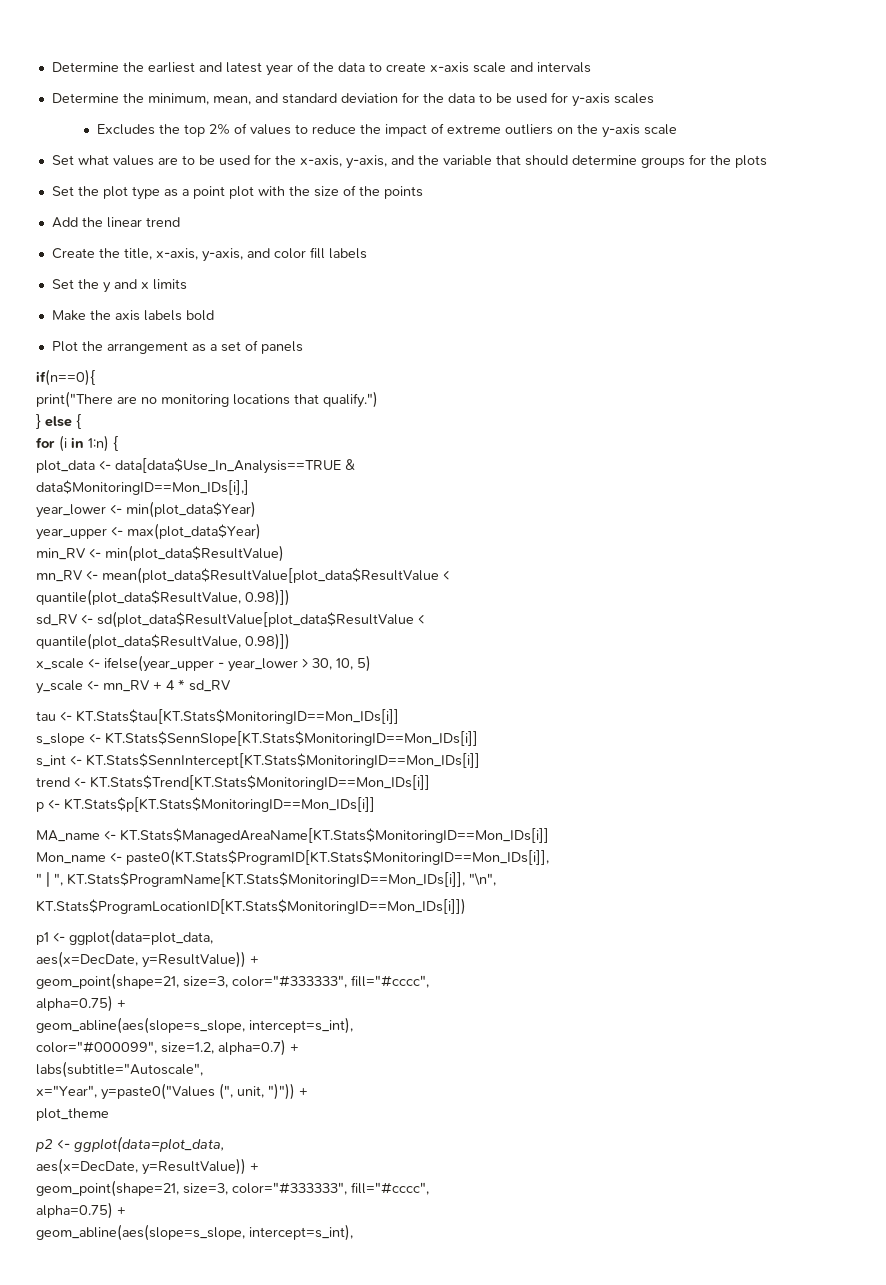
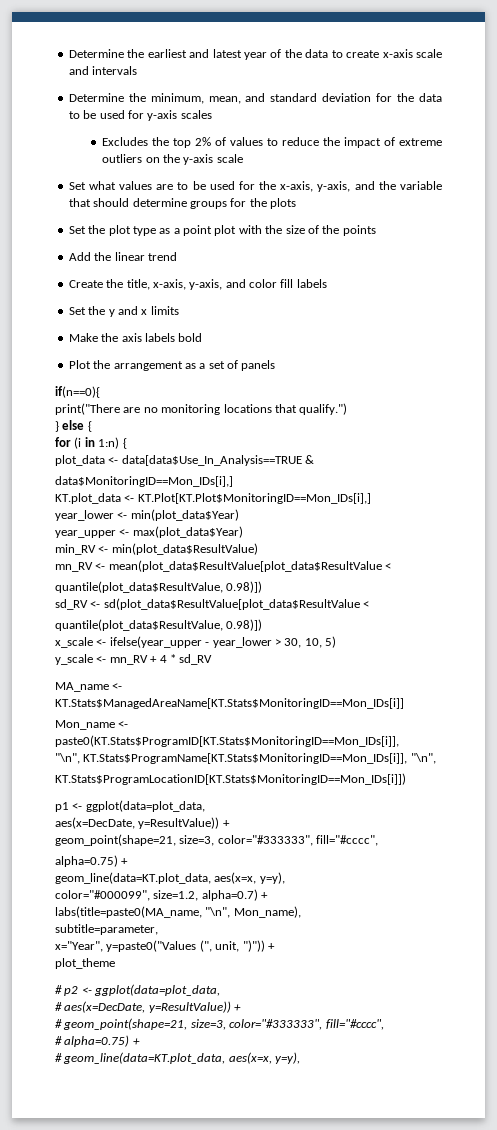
(249, 487) none -> [55,493,371,504] // KT.plot_data <- KT.Plot[KT.Plot$MonitoringID==Mon_IDs[i],]
[36,709,399,724] [36,731,478,746] [36,753,480,768] [36,775,430,790] [36,797,375,812] // tau <- KT.Stats$tau[KT.Stats$MonitoringID==Mon_IDs[i]] // s_slope <- KT.Stats$SennSlope[KT.Stats$MonitoringID==Mon_IDs[i]] // s_int <- KT.Stats$SennIntercept[KT.Stats$MonitoringID==Mon_IDs[i]] // trend <- KT.Stats$Trend[KT.Stats$MonitoringID==Mon_IDs[i]] // p <- KT.Stats$p[KT.Stats$MonitoringID==Mon_IDs[i]] -> (213, 659) none
[36,871,63,887] " | ", -> [55,753,80,764] "\n",
[36,1017,353,1034] geom_abline(aes(slope=s_slope, intercept=s_int), -> [55,872,285,884] geom_line(data=KT.plot_data, aes(x=x, y=y),
[36,1061,203,1078] labs(subtitle="Autoscale", -> [55,906,301,918] [55,924,158,935] labs(title=paste0(MA_name, "\n", Mon_name), // subtitle=parameter,
(109, 1114) none -> [55,985,62,994] #
[36,1158,259,1175] [36,1180,429,1197] [36,1202,126,1219] [36,1224,353,1241] aes(x=DecDate, y=ResultValue)) + // geom_point(shape=21, size=3, color="#333333", fill="#cccc", // alpha=0.75) + // geom_abline(aes(slope=s_slope, intercept=s_int), -> [55,1001,242,1013] [55,1018,384,1030] [55,1035,140,1047] [55,1052,301,1064] # aes(x=DecDate, y=ResultValue)) + // # geom_point(shape=21, size=3, color="#333333", fill="#cccc", // # alpha=0.75) + // # geom_line(data=KT.plot_data, aes(x=x, y=y),

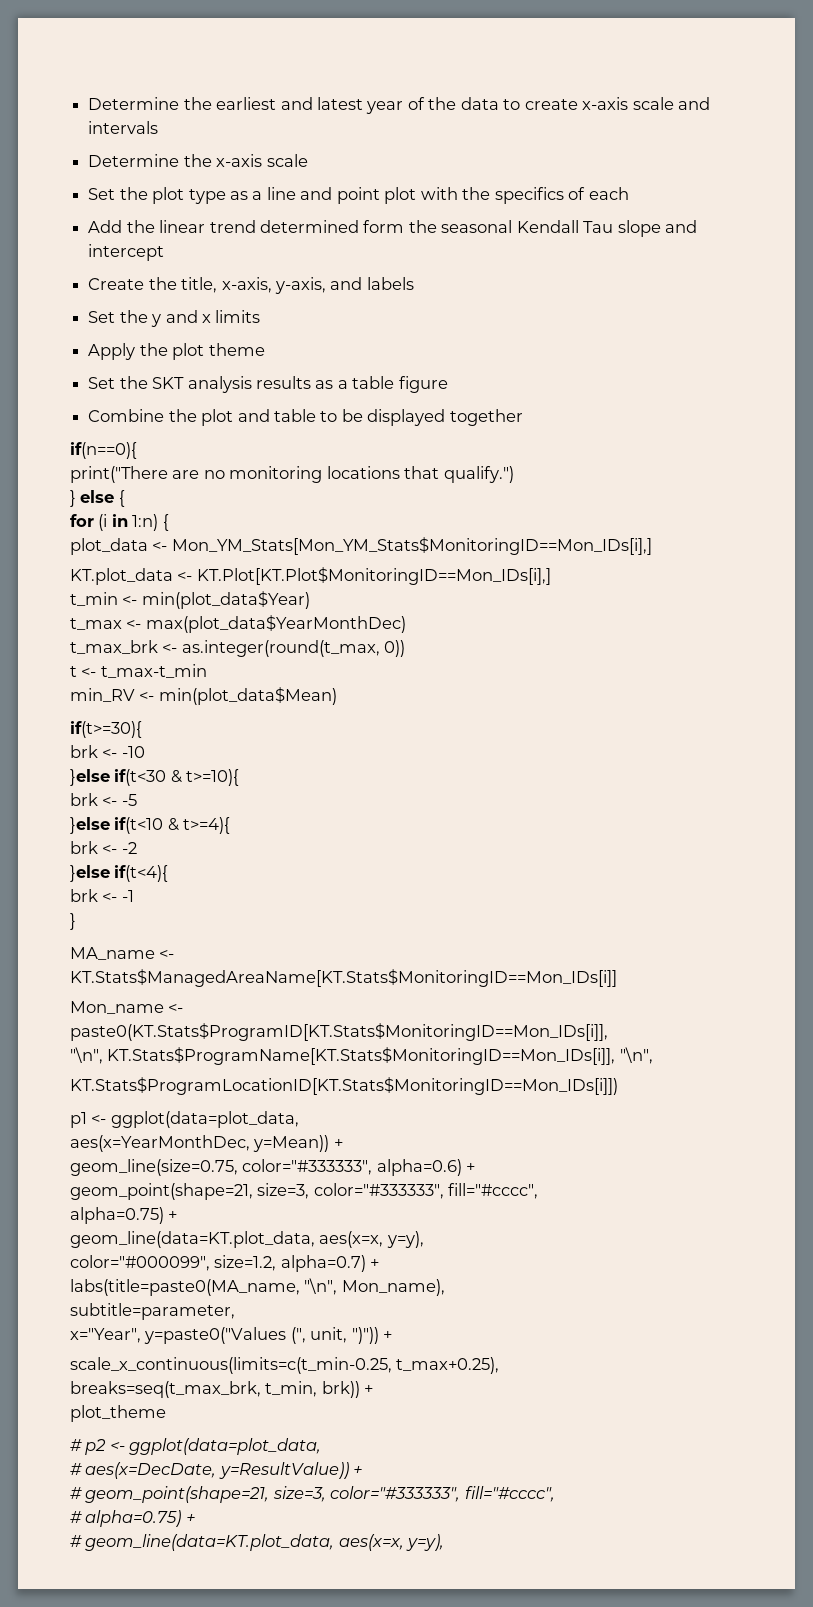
[150,93,443,104] [68,110,212,121] [102,137,442,148] [102,154,243,165] [68,181,442,192] [68,198,296,209] minimum, mean, and standard deviation for the data to be used for y-axis scales // Excludes the top 2% of values to reduce the impact of extreme outliers on the y-axis scale // Set what values are to be used for the x-axis, y-axis, and the variable that should determine groups for the plots -> [216,154,308,167] x-axis scale
(180, 231) none -> [266,187,333,200] line and
[285,225,376,236] size of the points -> [494,187,629,204] specifics of each
(177, 256) none -> [259,220,698,237] [88,244,165,261] determined form the seasonal Kendall Tau slope and intercept
[249,279,294,288] color fill -> (363, 283) none
[68,333,203,342] [68,360,276,371] Make the axis labels bold // Plot the arrangement as a set of panels -> [88,343,265,360] [88,376,448,393] [88,409,523,426] Apply the plot theme // Set the SKT analysis results as a table figure // Combine the plot and table to be displayed together
[121,455,315,466] [55,476,233,487] data[data$Use_In_Analysis==TRUE & // data$MonitoringID==Mon_IDs[i],] -> [171,537,652,555] Mon_YM_Stats[Mon_YM_Stats$MonitoringID==Mon_IDs[i],]
[55,510,114,521] year_lower -> [70,592,118,606] t_min
[55,526,243,538] [55,543,258,555] [55,560,392,572] [55,581,263,593] [55,598,370,610] [55,619,263,631] [55,636,336,648] [55,654,213,665] year_upper <- max(plot_data$Year) // min_RV <- min(plot_data$ResultValue) // mn_RV <- mean(plot_data$ResultValue[plot_data$ResultValue < // quantile(plot_data$ResultValue, 0.98)]) // sd_RV <- sd(plot_data$ResultValue[plot_data$ResultValue < // quantile(plot_data$ResultValue, 0.98)]) // x_scale <- ifelse(year_upper - year_lower > 30, 10, 5) // y_scale <- mn_RV + 4 * sd_RV -> [70,615,406,633] [70,640,406,657] [70,664,207,678] [70,687,337,705] [70,721,142,738] [70,745,145,758] [70,769,240,786] [70,793,137,806] [70,817,231,834] [70,841,137,854] [70,865,169,882] [70,889,134,902] [70,913,76,930] t_max <- max(plot_data$YearMonthDec) // t_max_brk <- as.integer(round(t_max, 0)) // t <- t_max-t_min // min_RV <- min(plot_data$Mean) // if(t>=30){ // brk <- -10 // }else if(t<30 & t>=10){ // brk <- -5 // }else if(t<10 & t>=4){ // brk <- -2 // }else if(t<4){ // brk <- -1 // }
[55,817,220,829] aes(x=DecDate, y=ResultValue)) -> [70,1135,343,1152] [70,1159,462,1176] aes(x=YearMonthDec, y=Mean)) + // geom_line(size=0.75, color="#333333", alpha=0.6)
(275, 946) none -> [70,1357,500,1374] [70,1381,374,1398] // scale_x_continuous(limits=c(t_min-0.25, t_max+0.25), // breaks=seq(t_max_brk, t_min, brk)) +

